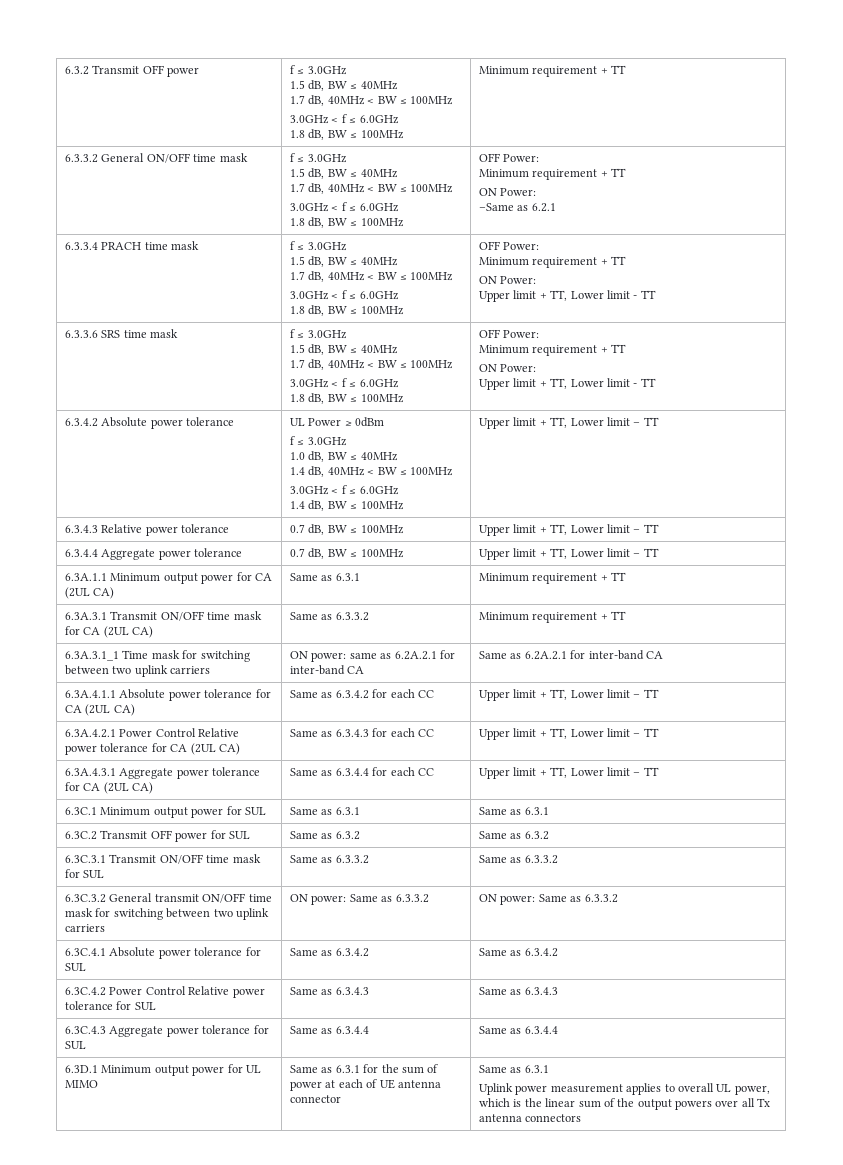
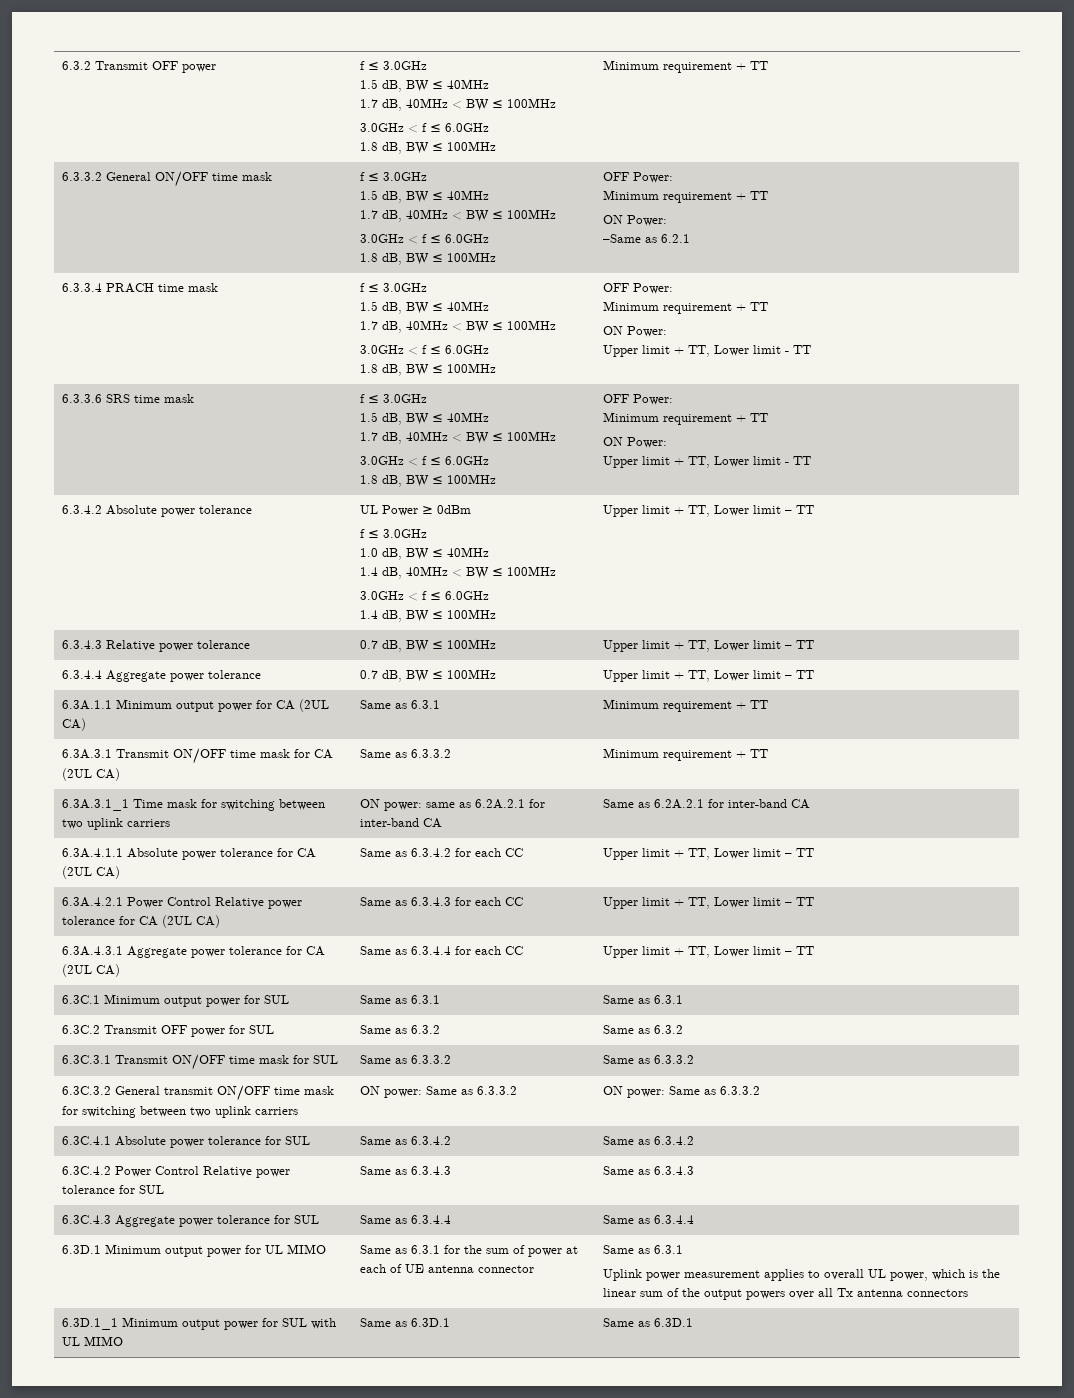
(582, 1118) none -> [62,1317,337,1330] [62,1336,124,1346] [360,1318,451,1327] [603,1318,694,1327] // 6.3D.1_1 Minimum output power for SUL with UL MIMO | Same as 6.3D.1 | Same as 6.3D.1

